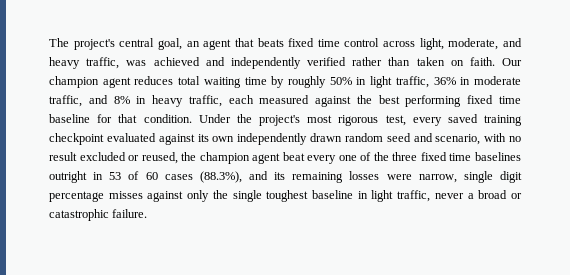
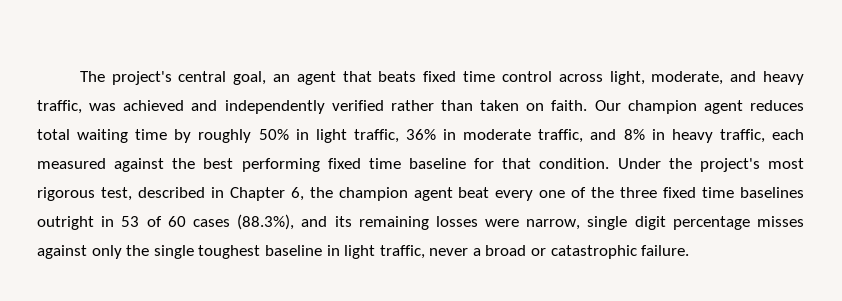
[412,114,522,126] [49,133,521,145] [49,152,178,164] every saved training checkpoint evaluated against its own independently drawn random seed and scenario, with no result excluded or reused, -> [137,187,304,201] described in Chapter 6,

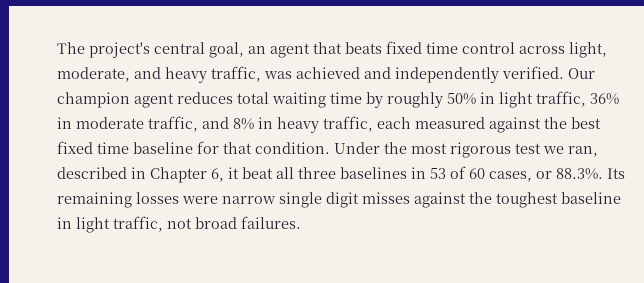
[331,100,588,111] verified rather than taken on faith. -> [502,66,564,79] verified.
[241,158,320,172] performing -> (601, 123) none
[699,158,760,172] project's -> (407, 148) none
[100,187,132,201] test, -> [515,143,598,157] test we ran,
[309,187,804,201] [37,214,352,230] the champion agent beat every one of the three fixed time baselines outright in 53 of 60 cases (88.3%), and its -> [228,166,625,182] it beat all three baselines in 53 of 60 cases, or 88.3%. Its
[526,219,581,230] narrow, -> [222,196,276,204] narrow
[672,216,750,230] percentage -> (359, 200) none
[91,245,194,259] only the single -> [469,192,492,204] the
[429,245,690,259] never a broad or catastrophic failure. -> [167,216,301,229] not broad failures.

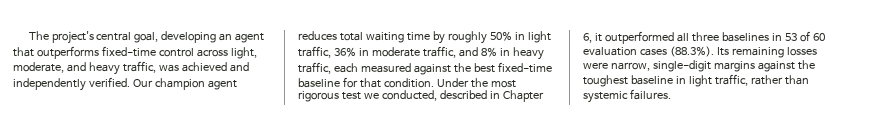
(244, 50) none -> [161,31,217,43] developing
[345,41,458,54] beats fixed time -> [36,46,156,59] outperforms fixed-time
[57,141,129,154] fixed time -> [497,62,552,73] fixed-time
[568,146,598,157] ran, -> [381,90,437,101] conducted,
[242,167,273,179] beat -> [604,31,674,44] outperformed
[489,168,603,182] cases, or 88.3%. -> [583,46,714,57] evaluation cases (88.3%).
[222,192,410,208] narrow single digit misses -> [610,60,755,72] narrow, single-digit margins
[167,217,237,229] not broad -> [750,75,809,85] [583,91,628,103] rather than systemic

